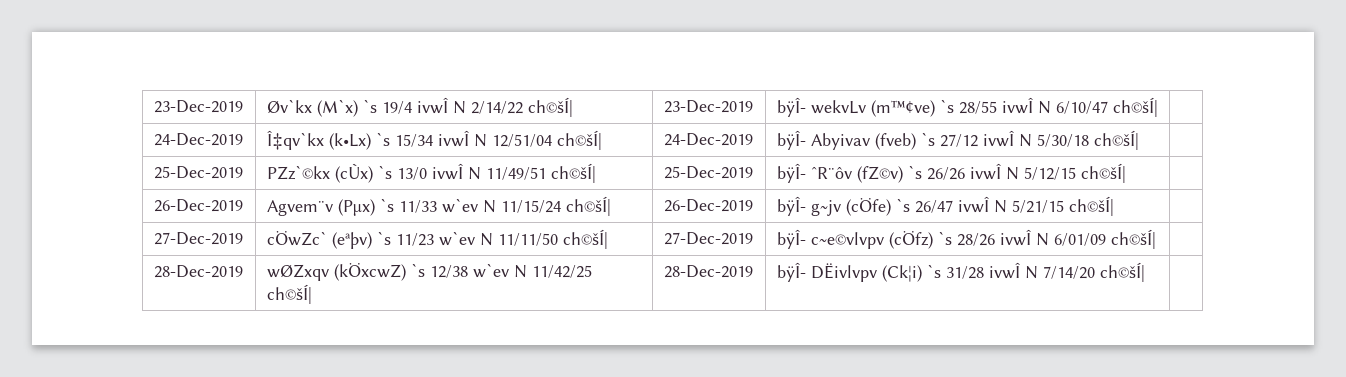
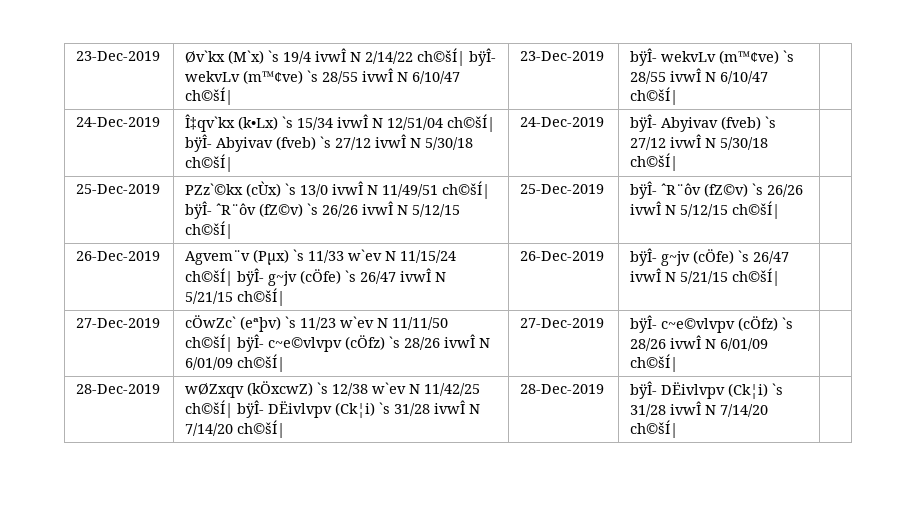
(573, 107) none -> [469,48,497,66] [185,68,461,84] [185,87,234,105] bÿÎ- wekvLv (m™¢ve) `s 28/55 ivwÎ N 6/10/47 ch©šÍ|
(602, 140) none -> [185,134,474,152] [185,154,234,172] bÿÎ- Abyivav (fveb) `s 27/12 ivwÎ N 5/30/18 ch©šÍ|
(596, 173) none -> [185,201,461,219] [185,221,234,239] bÿÎ- ˆR¨ôv (fZ©v) `s 26/26 ivwÎ N 5/12/15 ch©šÍ|
(611, 206) none -> [237,268,447,286] [185,288,286,306] bÿÎ- g~jv (cÖfe) `s 26/47 ivwÎ N 5/21/15 ch©šÍ|
(608, 239) none -> [237,334,491,352] [185,354,286,372] bÿÎ- c~e©vlvpv (cÖfz) `s 28/26 ivwÎ N 6/01/09 ch©šÍ|
(312, 294) none -> [237,400,481,418] [185,420,286,438] bÿÎ- DËivlvpv (Ck¦i) `s 31/28 ivwÎ N 7/14/20 ch©šÍ|

